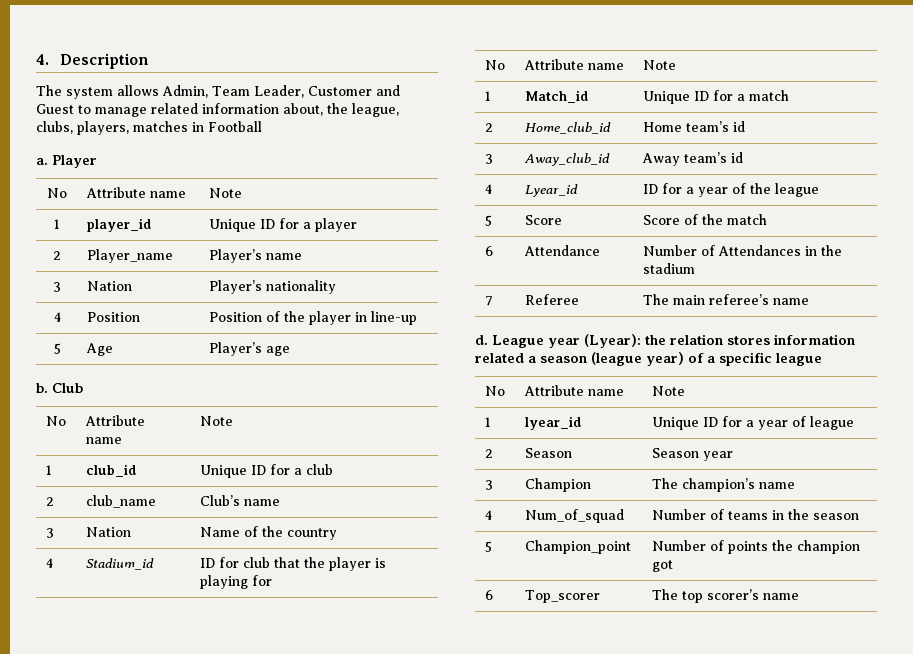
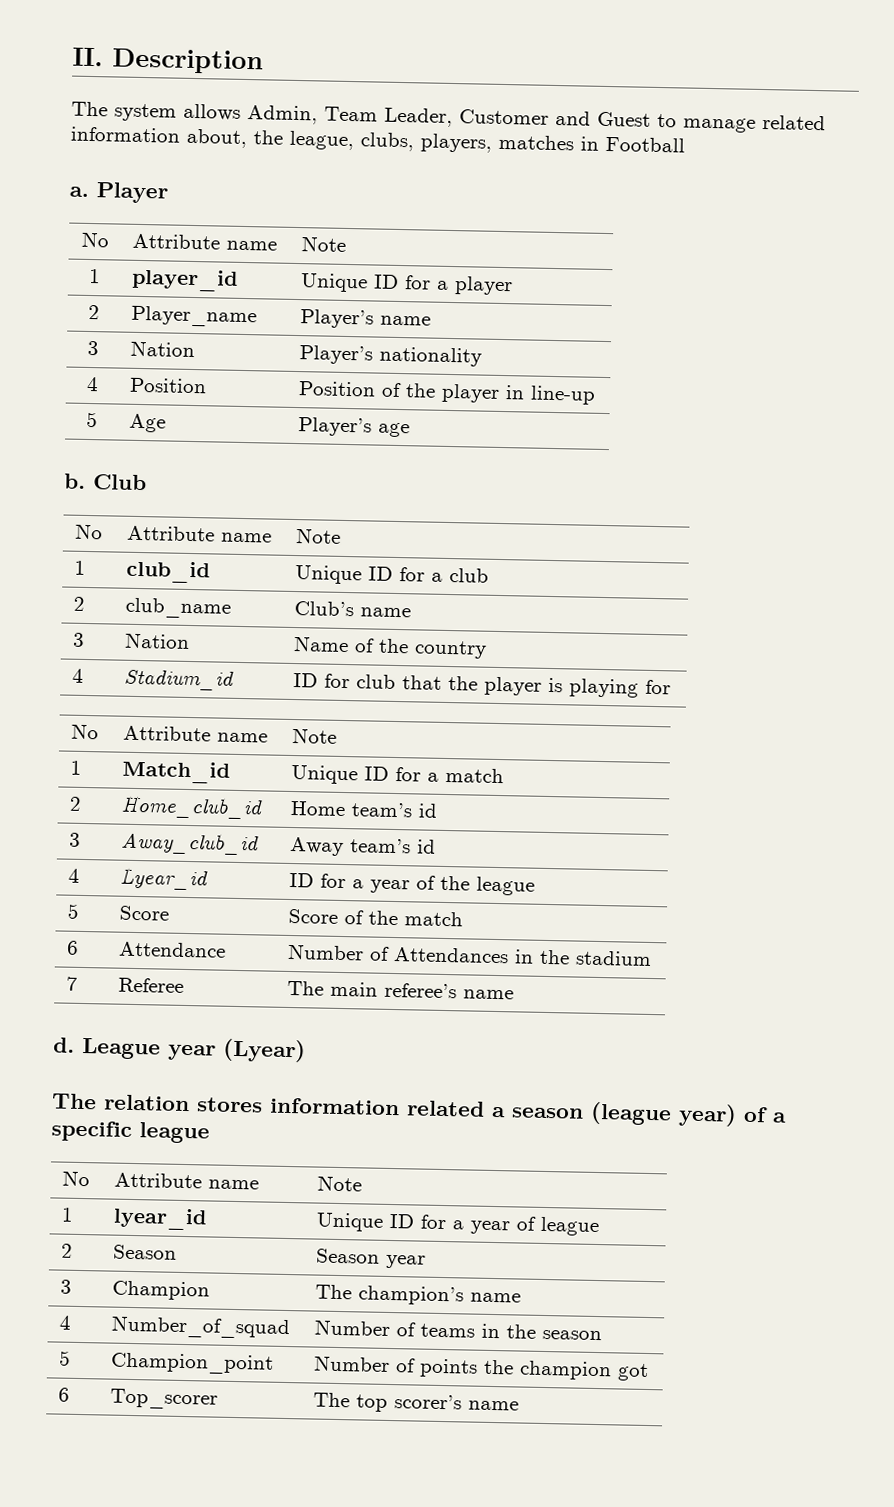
[36,54,49,65] 4. -> [72,47,103,67] II.
[584,334,666,348] (Lyear): the -> [223,1038,306,1063] [52,1093,97,1110] (Lyear) // The
[524,509,624,523] Num_of_squad -> [111,1315,292,1340] Number_of_squad

